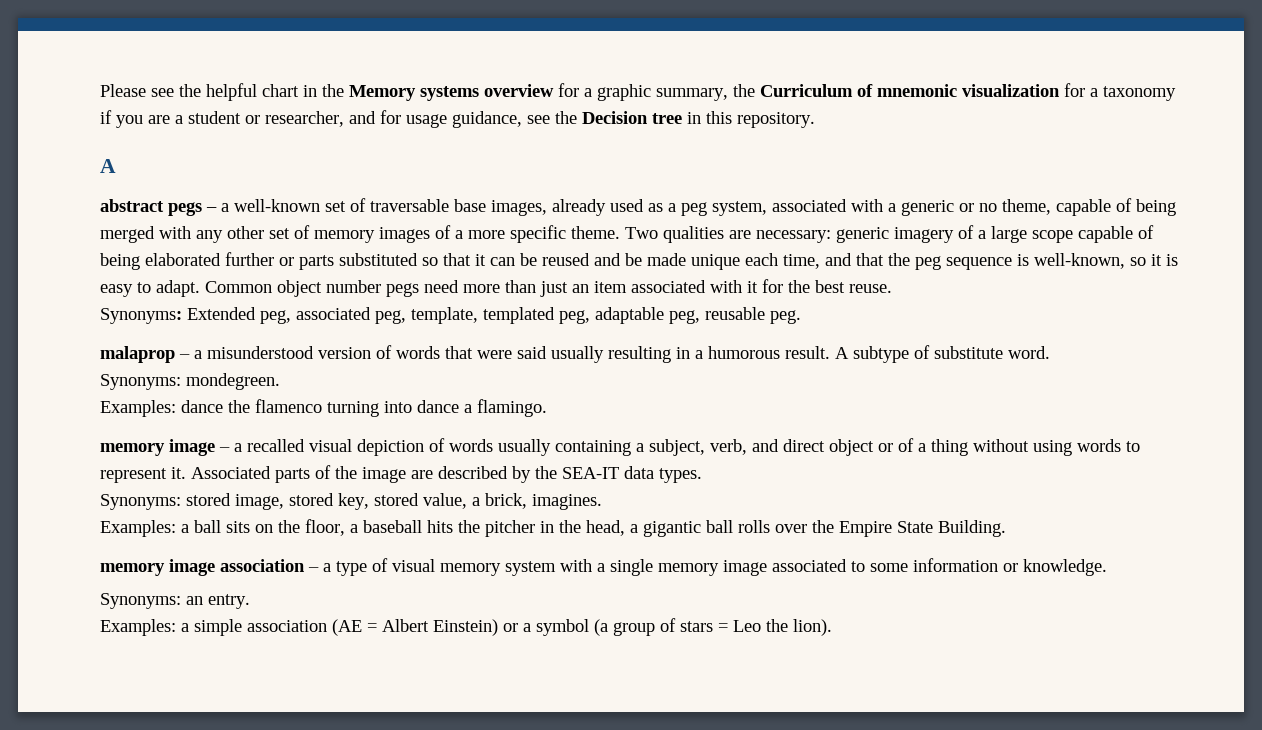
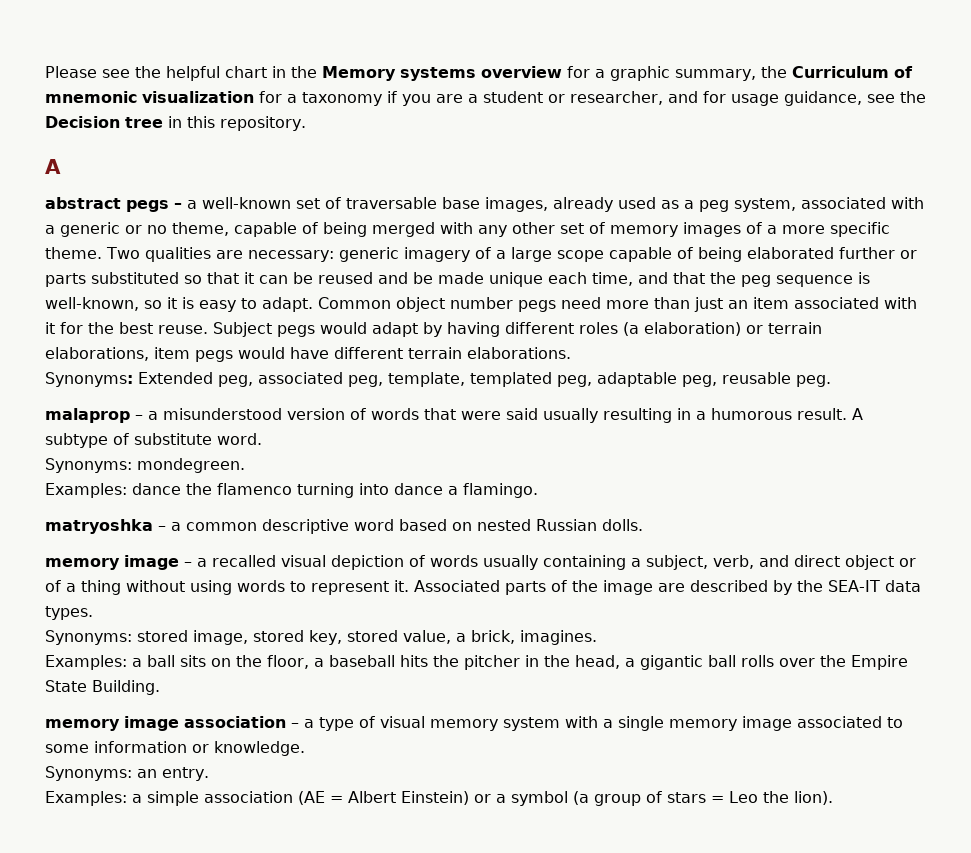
(892, 288) none -> [213,322,822,337] [45,347,571,362] Subject pegs would adapt by having different roles (a elaboration) or terrain elaborations, item pegs would have different terrain elaborations.
(547, 408) none -> [45,519,643,534] // matryoshka – a common descriptive word based on nested Russian dolls.

